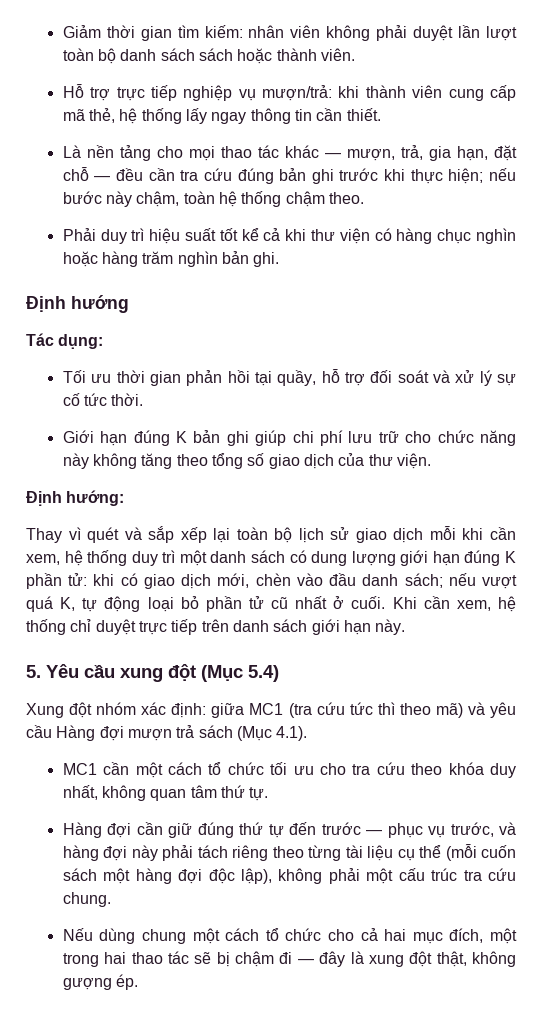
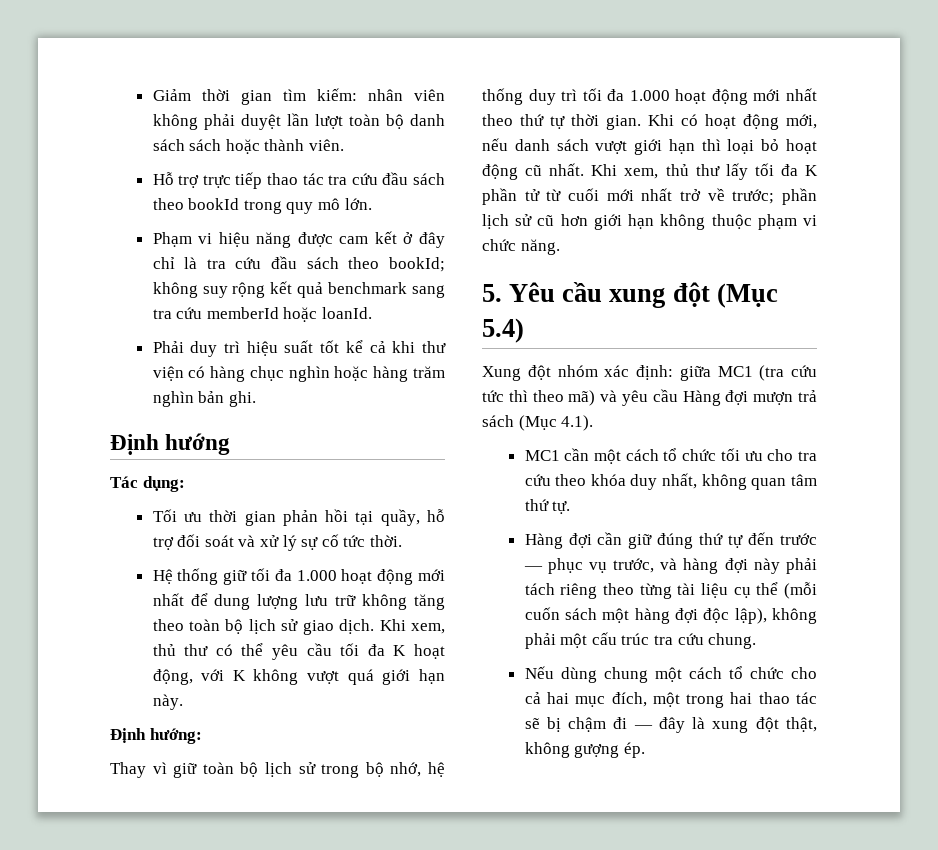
[183,85,516,101] [62,108,381,124] [62,145,518,161] [62,167,516,184] [62,191,365,207] nghiệp vụ mượn/trả: khi thành viên cung cấp mã thẻ, hệ thống lấy ngay thông tin cần thiết. // Là nền tảng cho mọi thao tác khác — mượn, trả, gia hạn, đặt chỗ — đều cần tra cứu đúng bản ghi trước khi thực hiện; nếu bước này chậm, toàn hệ thống chậm theo. -> [267,172,445,185] [152,198,372,214] [152,231,445,248] [152,256,445,272] [152,281,445,298] [152,307,372,322] thao tác tra cứu đầu sách theo bookId trong quy mô lớn. // Phạm vi hiệu năng được cam kết ở đây chỉ là tra cứu đầu sách theo bookId; không suy rộng kết quả benchmark sang tra cứu memberId hoặc loanId.
[62,430,516,446] [62,453,432,469] [26,490,125,506] [26,526,517,543] [26,550,516,566] [26,573,517,589] [26,596,516,612] [26,619,406,635] Giới hạn đúng K bản ghi giúp chi phí lưu trữ cho chức năng này không tăng theo tổng số giao dịch của thư viện. // Định hướng: // Thay vì quét và sắp xếp lại toàn bộ lịch sử giao dịch mỗi khi cần xem, hệ thống duy trì một danh sách có dung lượng giới hạn đúng K phần tử: khi có giao dịch mới, chèn vào đầu danh sách; nếu vượt quá K, tự động loại bỏ phần tử cũ nhất ở cuối. Khi cần xem, hệ thống chỉ duyệt trực tiếp trên danh sách giới hạn này. -> [152,568,445,585] [152,593,445,610] [152,619,445,635] [152,643,445,660] [152,669,445,685] [152,694,183,710] [110,728,202,744] [110,762,445,778] [482,88,817,105] [482,114,817,130] [482,138,817,155] [482,163,818,180] [482,188,817,205] [482,214,817,230] [482,239,560,255] Hệ thống giữ tối đa 1.000 hoạt động mới nhất để dung lượng lưu trữ không tăng theo toàn bộ lịch sử giao dịch. Khi xem, thủ thư có thể yêu cầu tối đa K hoạt động, với K không vượt quá giới hạn này. // Định hướng: // Thay vì giữ toàn bộ lịch sử trong bộ nhớ, hệ thống duy trì tối đa 1.000 hoạt động mới nhất theo thứ tự thời gian. Khi có hoạt động mới, nếu danh sách vượt giới hạn thì loại bỏ hoạt động cũ nhất. Khi xem, thủ thư lấy tối đa K phần tử từ cuối mới nhất trở về trước; phần lịch sử cũ hơn giới hạn không thuộc phạm vi chức năng.

